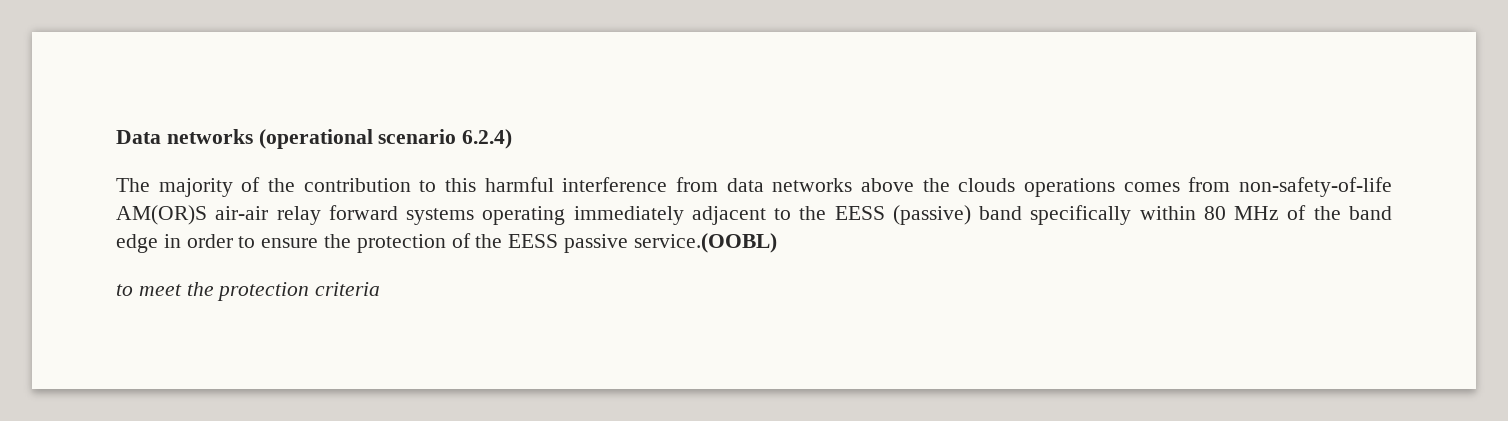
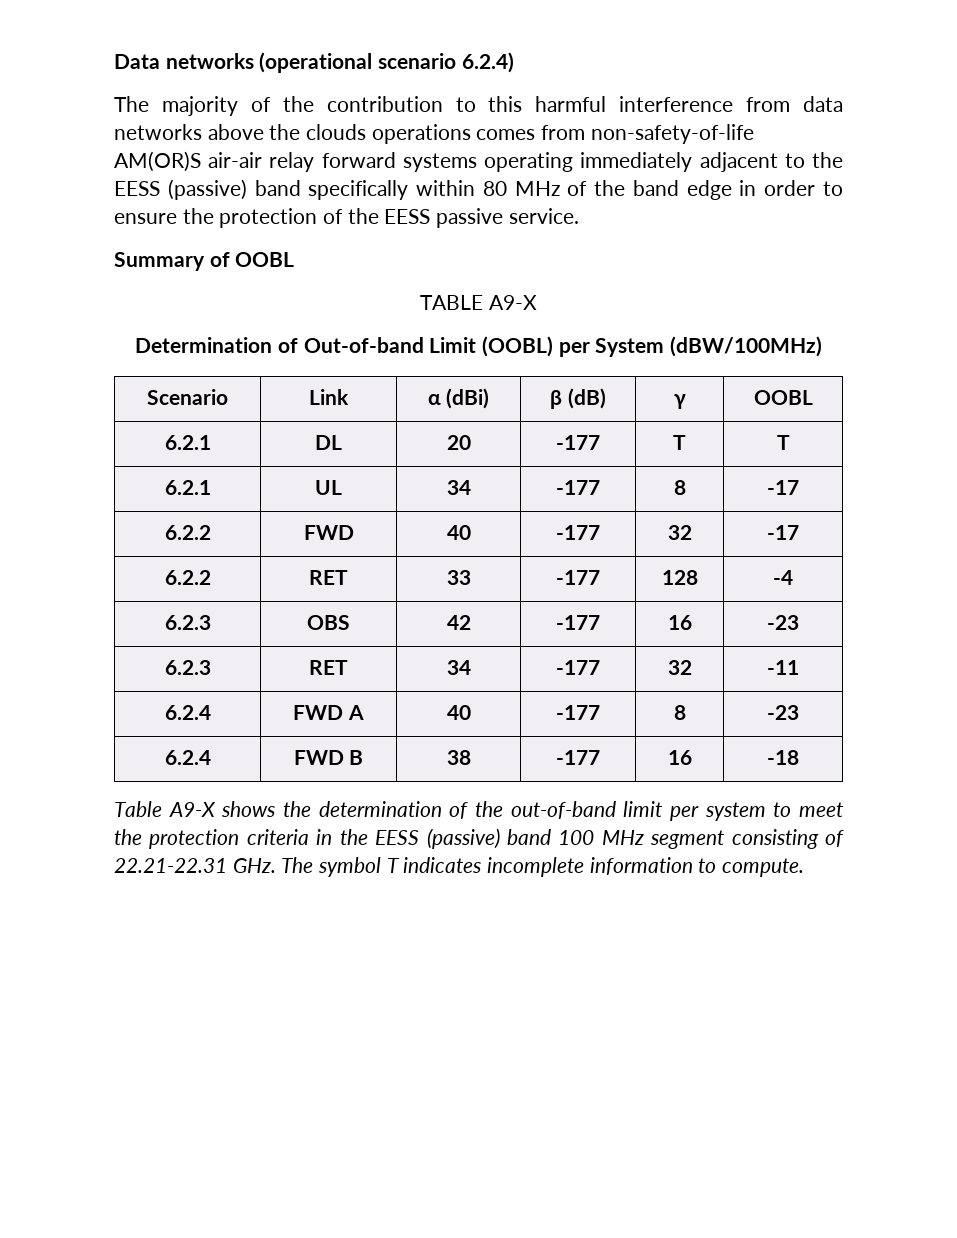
[633,233,777,253] service.(OOBL) // -> [508,208,579,224] [114,252,295,271] [420,295,537,310] [135,336,822,357] [147,389,228,405] [309,389,349,405] [427,388,490,409] [550,388,606,409] [673,394,686,409] [753,390,813,405] [164,435,211,450] [315,435,342,450] [446,435,471,450] [556,435,600,450] [673,435,686,450] [776,435,790,450] [164,480,211,495] [315,480,342,495] [446,480,471,495] [556,480,600,495] [673,480,686,495] [767,480,799,495] [164,525,211,540] [303,525,354,540] [446,525,471,540] [556,525,600,540] [667,525,692,540] [767,525,799,540] [164,570,211,585] [309,570,348,585] [446,570,471,585] [556,570,600,585] [661,570,698,585] [773,570,793,585] [164,615,211,630] [307,615,350,630] [446,615,471,630] [556,615,600,630] [667,615,692,630] [767,615,799,630] [164,660,211,675] [309,660,348,675] [446,660,471,675] [556,660,600,675] [667,660,692,675] [767,660,799,675] [164,705,211,720] [293,705,364,720] [446,705,471,720] [556,705,600,720] [673,705,686,720] [767,705,799,720] [164,750,211,765] [293,750,364,765] [446,750,471,765] [556,750,600,765] [667,750,692,765] [767,750,799,765] [114,801,766,821] service. // Summary of OOBL // TABLE A9-X // Determination of Out-of-band Limit (OOBL) per System (dBW/100MHz) // Scenario | Link | α (dBi) | β (dB) | γ | OOBL // 6.2.1 | DL | 20 | -177 | T | T // 6.2.1 | UL | 34 | -177 | 8 | -17 // 6.2.2 | FWD | 40 | -177 | 32 | -17 // 6.2.2 | RET | 33 | -177 | 128 | -4 // 6.2.3 | OBS | 42 | -177 | 16 | -23 // 6.2.3 | RET | 34 | -177 | 32 | -11 // 6.2.4 | FWD A | 40 | -177 | 8 | -23 // 6.2.4 | FWD B | 38 | -177 | 16 | -18 // Table A9-X shows the determination of the out-of-band limit per system
(381, 289) none -> [316,828,844,849] [114,857,805,877] in the EESS (passive) band 100 MHz segment consisting of 22.21-22.31 GHz. The symbol T indicates incomplete information to compute.

